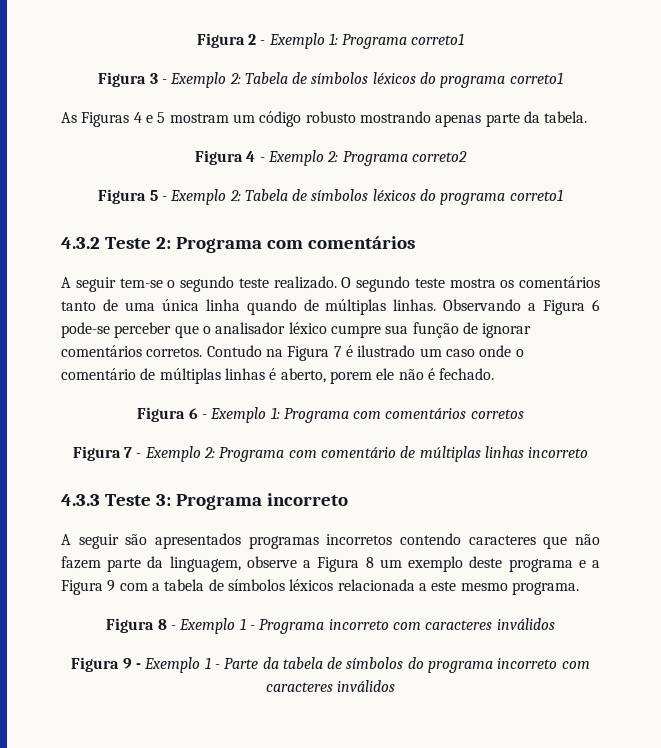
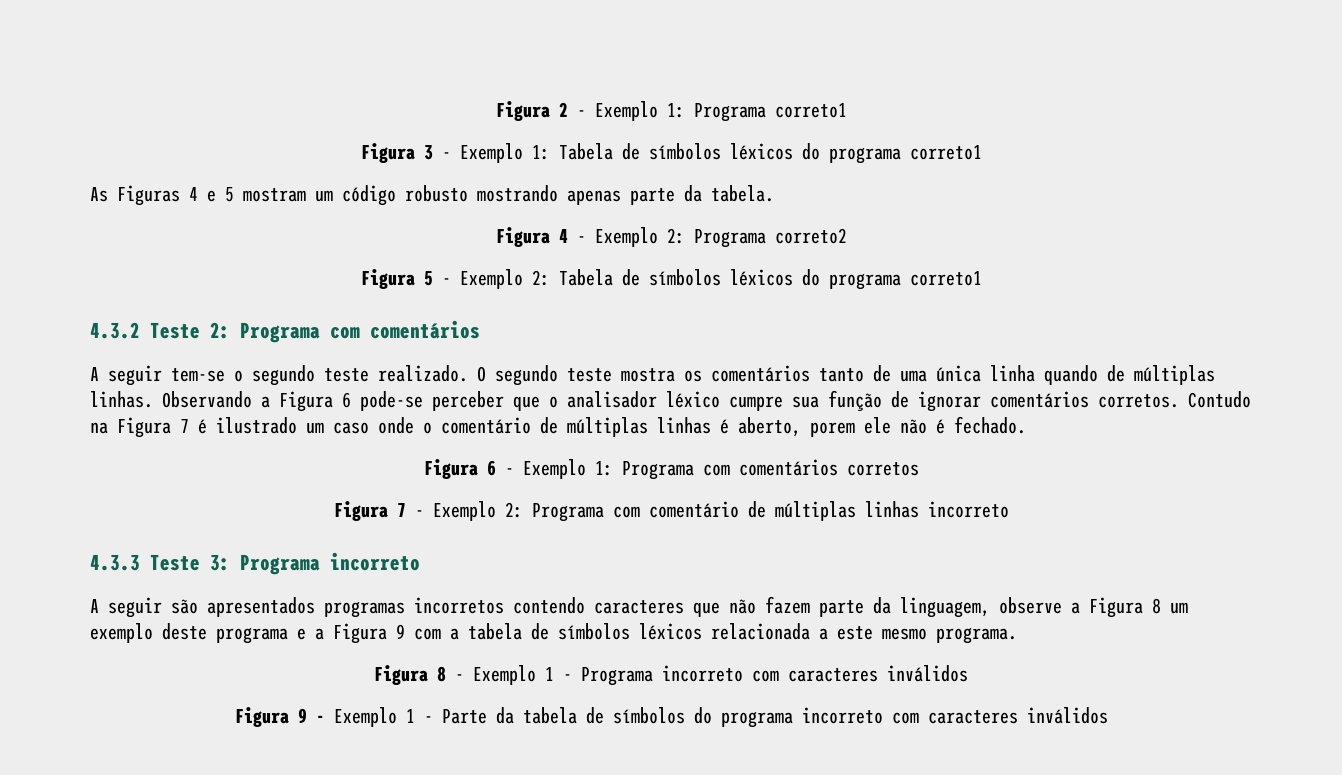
[229,73,241,84] 2: -> [531,145,550,160] 1:

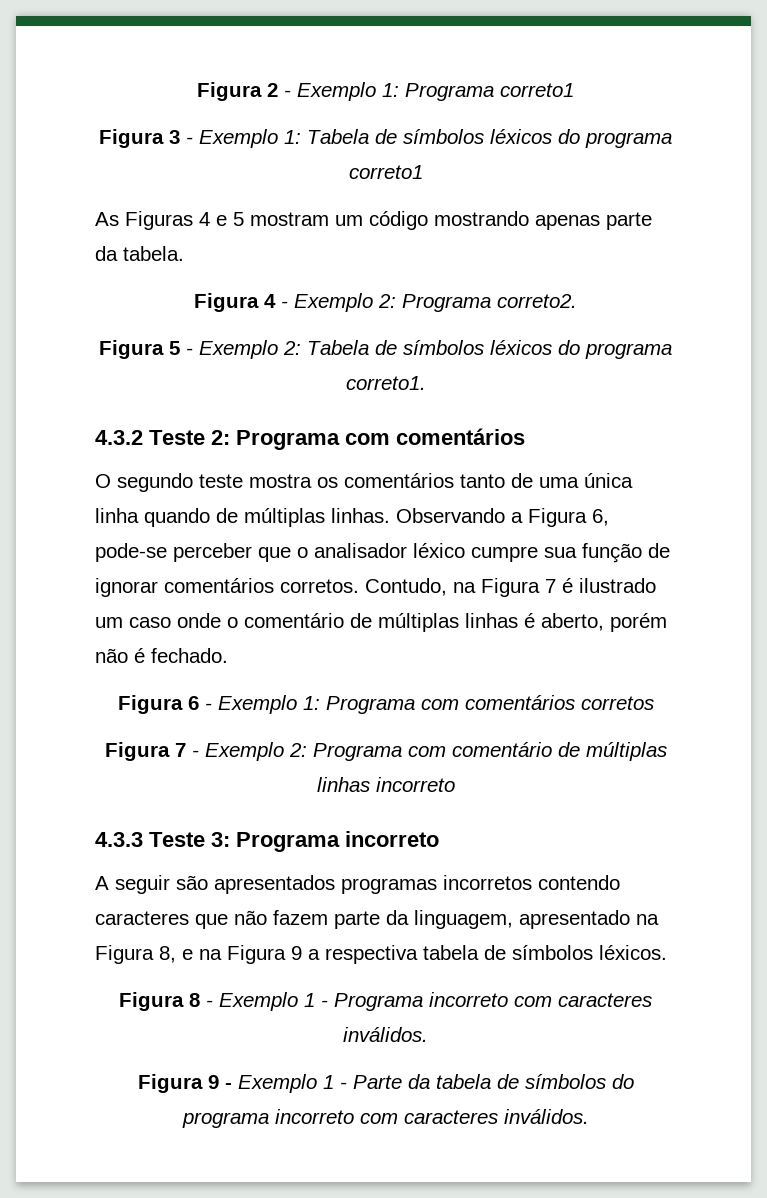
[405,185,468,202] robusto -> (428, 220) none
[774,228,847,244] correto2 -> [497,294,577,308] correto2.
[909,271,982,286] correto1 -> [345,376,426,390] correto1.
[90,365,468,386] A seguir tem-se o segundo teste realizado. -> (525, 436) none
[342,392,351,408] 6 -> [592,509,609,526] 6,
[1188,391,1251,408] Contudo -> [365,578,447,596] Contudo,
[810,417,891,437] porem ele -> [610,613,667,632] porém
[999,597,1188,618] [90,623,1017,644] observe a Figura 8 um exemplo deste programa e a Figura 9 com a tabela de símbolos léxicos relacionada a este mesmo programa. -> [519,910,659,929] [95,945,667,964] apresentado na Figura 8, e na Figura 9 a respectiva tabela de símbolos léxicos.
[887,665,968,682] inválidos -> [343,1027,428,1042] inválidos.
[1026,707,1108,724] inválidos -> [503,1109,589,1124] inválidos.

